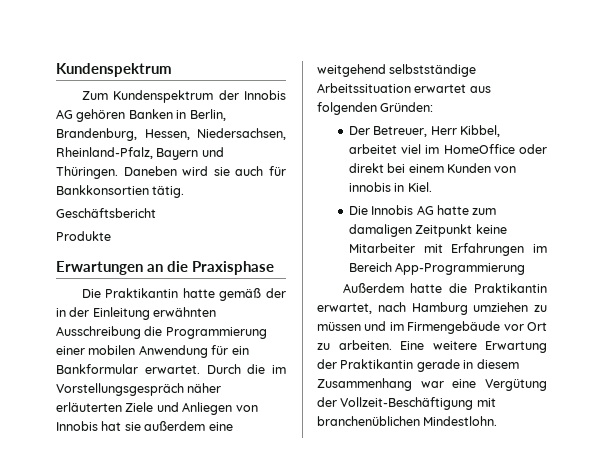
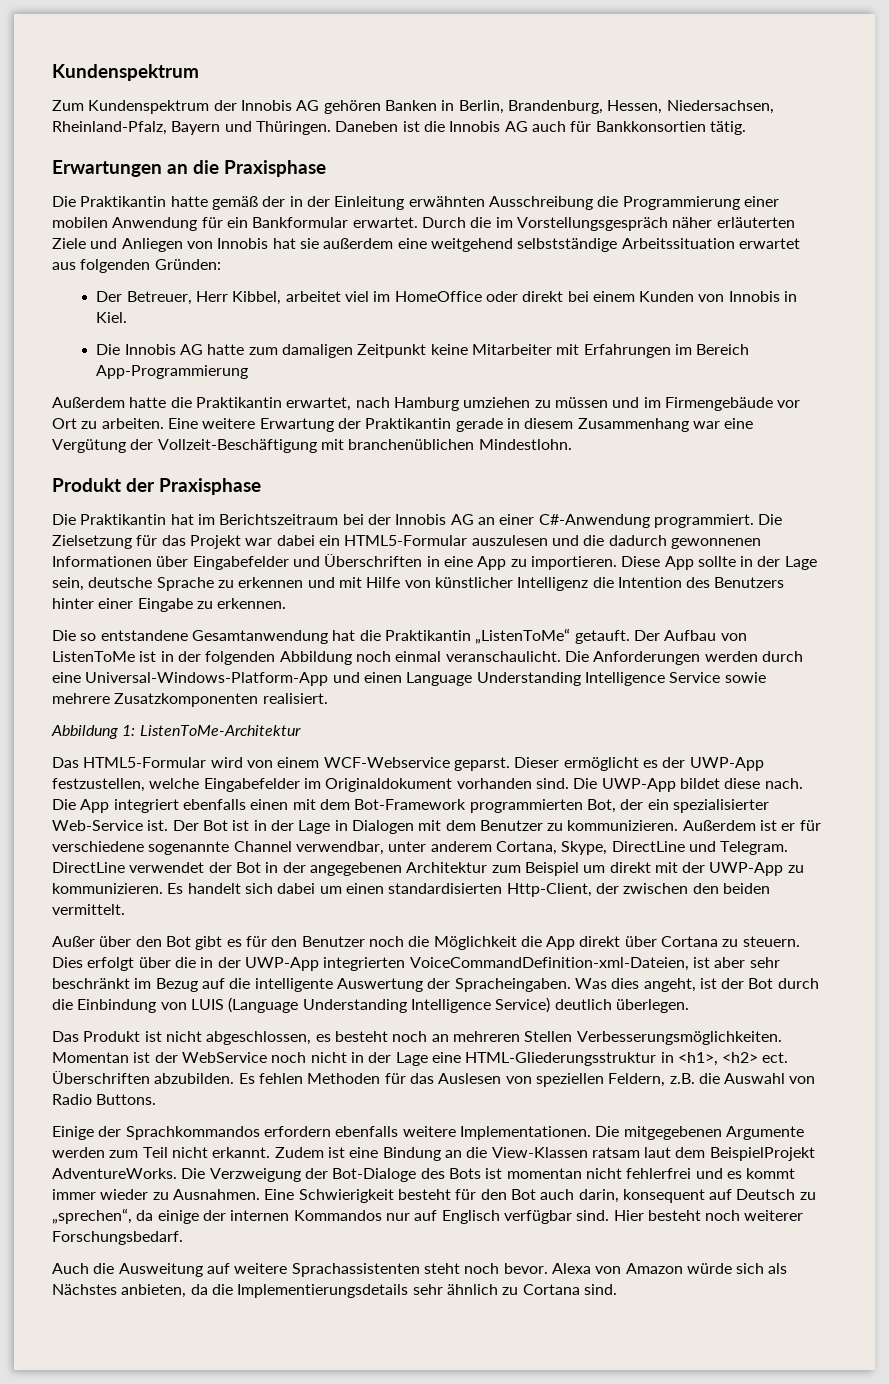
[182,166,230,176] wird sie -> [402,121,528,132] ist die Innobis AG
[56,208,156,218] [56,231,111,241] // Geschäftsbericht // Produkte -> (746, 128) none
[348,182,391,192] innobis -> [728,291,780,302] Innobis
(498, 421) none -> [52,478,261,495] [52,514,783,528] [52,535,761,549] [52,554,817,570] [52,577,785,591] [52,598,287,612] [52,628,747,644] [52,651,803,665] [52,672,766,686] [52,693,328,707] [51,725,301,739] [52,757,764,771] [52,778,803,792] [52,799,769,813] [52,820,821,834] [52,841,789,855] [52,862,804,876] [52,883,770,897] [52,904,125,915] [52,936,800,950] [52,957,780,971] [52,978,819,992] [52,997,689,1013] [52,1031,782,1045] [52,1052,789,1066] [52,1071,816,1087] [52,1094,157,1105] [52,1126,804,1140] [52,1147,815,1161] [52,1168,796,1182] [52,1189,816,1203] [52,1208,804,1224] [52,1231,183,1245] [52,1263,788,1277] [52,1284,617,1298] // Produkt der Praxisphase // Die Praktikantin hat im Berichtszeitraum bei der Innobis AG an einer C#-Anwendung programmiert. Die Zielsetzung für das Projekt war dabei ein HTML5-Formular auszulesen und die dadurch gewonnenen Informationen über Eingabefelder und Überschriften in eine App zu importieren. Diese App sollte in der Lage sein, deutsche Sprache zu erkennen und mit Hilfe von künstlicher Intelligenz die Intention des Benutzers hinter einer Eingabe zu erkennen. // Die so entstandene Gesamtanwendung hat die Praktikantin „ListenToMe“ getauft. Der Aufbau von ListenToMe ist in der folgenden Abbildung noch einmal veranschaulicht. Die Anforderungen werden durch eine Universal-Windows-Platform-App und einen Language Understanding Intelligence Service sowie mehrere Zusatzkomponenten realisiert. // Abbildung 1: ListenToMe-Architektur // Das HTML5-Formular wird von einem WCF-Webservice geparst. Dieser ermöglicht es der UWP-App festzustellen, welche Eingabefelder im Originaldokument vorhanden sind. Die UWP-App bildet diese nach. Die App integriert ebenfalls einen mit dem Bot-Framework programmierten Bot, der ein spezialisierter Web-Service ist. Der Bot ist in der Lage in Dialogen mit dem Benutzer zu kommunizieren. Außerdem ist er für verschiedene sogenannte Channel verwendbar, unter anderem Cortana, Skype, DirectLine und Telegram. DirectLine verwendet der Bot in der angegebenen Architektur zum Beispiel um direkt mit der UWP-App zu kommunizieren. Es handelt sich dabei um einen standardisierten Http-Client, der zwischen den beiden vermittelt. // Außer über den Bot gibt es für den Benutzer noch die Möglichkeit die App direkt über Cortana zu steuern. Dies erfolgt über die in der UWP-App integrierten VoiceCommandDefinition-xml-Dateien, ist aber sehr beschränkt im Bezug auf die intelligente Auswertung der Spracheingaben. Was dies angeht, ist der Bot durch die Einbindung von LUIS (Language Understanding Intelligence Service) deutlich überlegen. // Das Produkt ist nicht abgeschlossen, es besteht noch an mehreren Stellen Verbesserungsmöglichkeiten. Momentan ist der WebService noch nicht in der Lage eine HTML-Gliederungsstruktur in <h1>, <h2> ect. Überschriften abzubilden. Es fehlen Methoden für das Auslesen von speziellen Feldern, z.B. die Auswahl von Radio Buttons. // Einige der Sprachkommandos erfordern ebenfalls weitere Implementationen. Die mitgegebenen Argumente werden zum Teil nicht erkannt. Zudem ist eine Bindung an die View-Klassen ratsam laut dem BeispielProjekt AdventureWorks. Die Verzweigung der Bot-Dialoge des Bots ist momentan nicht fehlerfrei und es kommt immer wieder zu Ausnahmen. Eine Schwierigkeit besteht für den Bot auch darin, konsequent auf Deutsch zu „sprechen“, da einige der internen Kommandos nur auf Englisch verfügbar sind. Hier besteht noch weiterer Forschungsbedarf. // Auch die Ausweitung auf weitere Sprachassistenten steht noch bevor. Alexa von Amazon würde sich als Nächstes anbieten, da die Implementierungsdetails sehr ähnlich zu Cortana sind.

